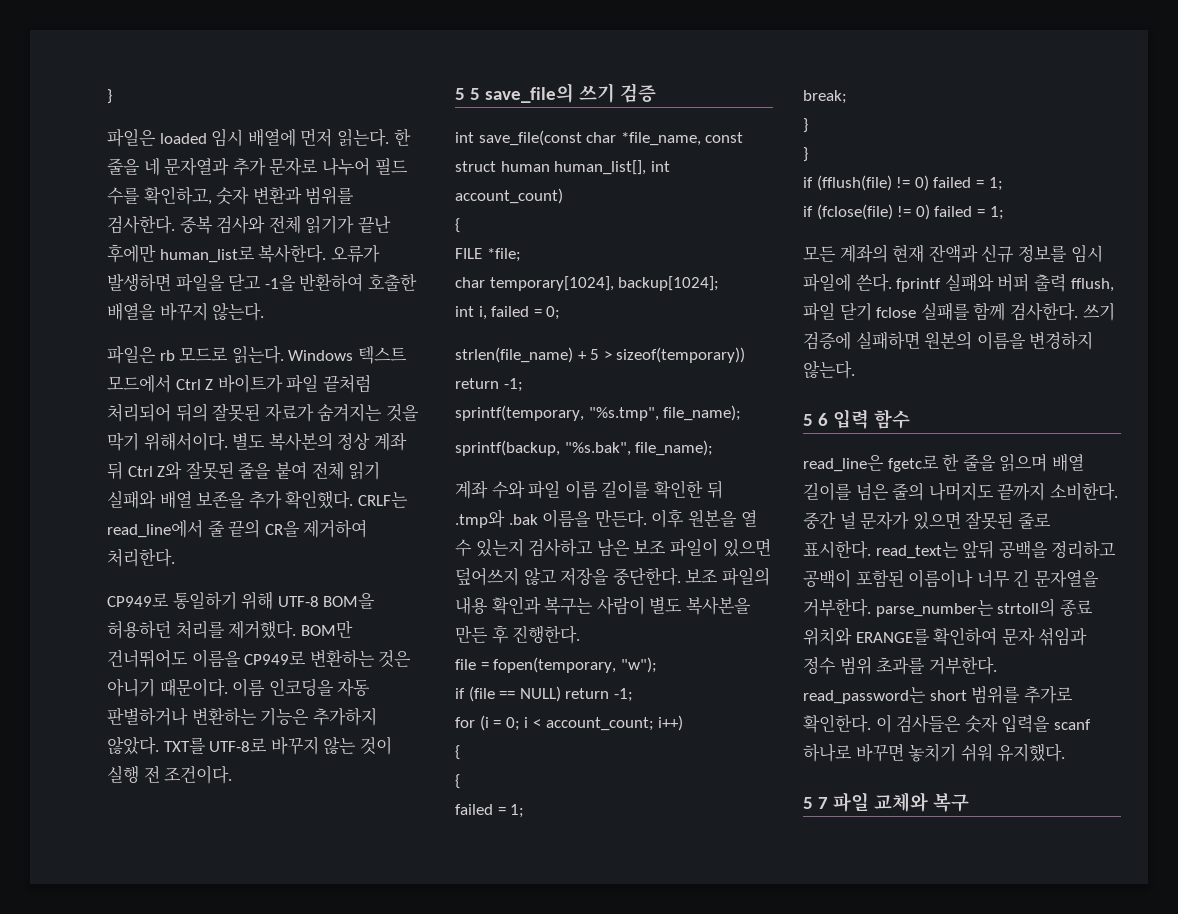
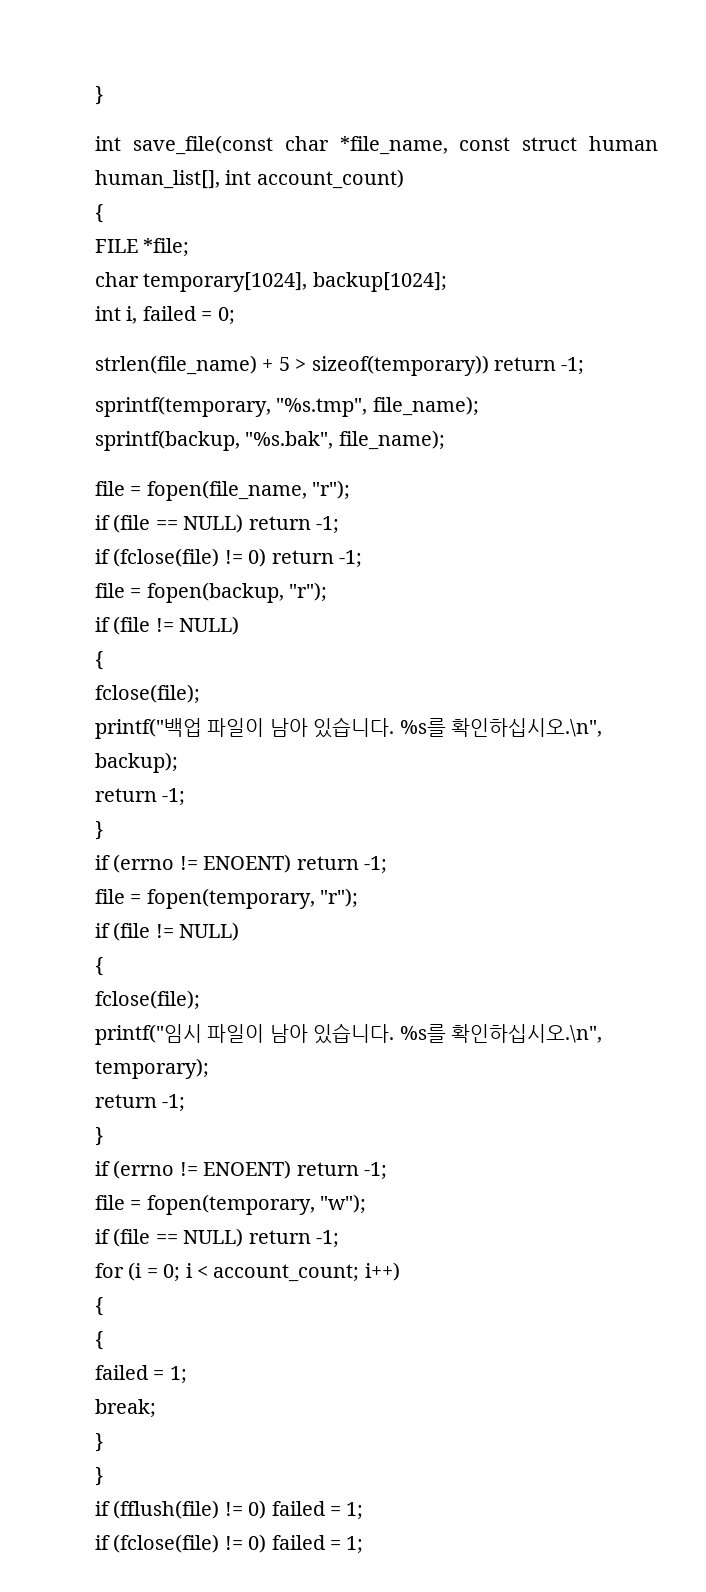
[107,89,112,104] [107,128,411,147] [107,157,408,176] [107,186,355,205] [107,215,391,234] [107,244,380,263] [107,273,417,292] [107,302,265,321] [107,346,407,364] [107,374,371,393] [107,403,419,422] [107,432,407,451] [107,461,381,480] [107,490,408,509] [107,519,368,538] [107,548,175,567] [107,591,376,610] [107,620,353,639] [107,649,412,668] [107,678,371,697] [107,707,377,726] [107,736,392,755] [107,765,233,784] [455,83,656,103] } // 파일은 loaded 임시 배열에 먼저 읽는다. 한 줄을 네 문자열과 추가 문자로 나누어 필드 수를 확인하고, 숫자 변환과 범위를 검사한다. 중복 검사와 전체 읽기가 끝난 후에만 human_list로 복사한다. 오류가 발생하면 파일을 닫고 -1을 반환하여 호출한 배열을 바꾸지 않는다. // 파일은 rb 모드로 읽는다. Windows 텍스트 모드에서 Ctrl Z 바이트가 파일 끝처럼 처리되어 뒤의 잘못된 자료가 숨겨지는 것을 막기 위해서이다. 별도 복사본의 정상 계좌 뒤 Ctrl Z와 잘못된 줄을 붙여 전체 읽기 실패와 배열 보존을 추가 확인했다. CRLF는 read_line에서 줄 끝의 CR을 제거하여 처리한다. // CP949로 통일하기 위해 UTF-8 BOM을 허용하던 처리를 제거했다. BOM만 건너뛰어도 이름을 CP949로 변환하는 것은 아니기 때문이다. 이름 인코딩을 자동 판별하거나 변환하는 기능은 추가하지 않았다. TXT를 UTF-8로 바꾸지 않는 것이 실행 전 조건이다. // 5 5 save_file의 쓰기 검증 -> [95,86,104,105] }
[455,480,723,499] [455,509,757,528] [455,538,771,557] [455,567,770,586] [455,596,751,615] [455,625,581,644] 계좌 수와 파일 이름 길이를 확인한 뒤 .tmp와 .bak 이름을 만든다. 이후 원본을 열 수 있는지 검사하고 남은 보조 파일이 있으면 덮어쓰지 않고 저장을 중단한다. 보조 파일의 내용 확인과 복구는 사람이 별도 복사본을 만든 후 진행한다. -> [95,480,351,501] [95,514,339,534] [95,548,362,568] [95,582,328,603] [95,616,240,635] [95,651,104,670] [95,684,200,704] [95,717,602,739] [95,752,178,773] [95,788,186,806] [95,821,104,840] [95,854,387,874] [95,888,359,909] [95,922,240,941] [95,957,104,976] [95,990,200,1010] [95,1023,602,1045] [95,1058,209,1079] [95,1094,186,1112] [95,1127,104,1146] [95,1160,387,1180] file = fopen(file_name, "r"); // if (file == NULL) return -1; // if (fclose(file) != 0) return -1; // file = fopen(backup, "r"); // if (file != NULL) // { // fclose(file); // printf("백업 파일이 남아 있습니다. %s를 확인하십시오.\n", backup); // return -1; // } // if (errno != ENOENT) return -1; // file = fopen(temporary, "r"); // if (file != NULL) // { // fclose(file); // printf("임시 파일이 남아 있습니다. %s를 확인하십시오.\n", temporary); // return -1; // } // if (errno != ENOENT) return -1;
[803,244,1103,263] [803,273,1114,292] [803,302,1115,321] [803,331,1094,350] [803,360,855,379] [803,409,910,429] [803,453,1084,472] [803,482,1118,501] [803,511,1051,530] [803,540,1117,559] [803,569,1099,588] [803,598,1093,617] [803,627,1088,646] [803,656,997,675] [803,686,1073,704] [803,714,1091,733] [803,743,1066,762] [803,792,969,812] // 모든 계좌의 현재 잔액과 신규 정보를 임시 파일에 쓴다. fprintf 실패와 버퍼 출력 fflush, 파일 닫기 fclose 실패를 함께 검사한다. 쓰기 검증에 실패하면 원본의 이름을 변경하지 않는다. // 5 6 입력 함수 // read_line은 fgetc로 한 줄을 읽으며 배열 길이를 넘은 줄의 나머지도 끝까지 소비한다. 중간 널 문자가 있으면 잘못된 줄로 표시한다. read_text는 앞뒤 공백을 정리하고 공백이 포함된 이름이나 너무 긴 문자열을 거부한다. parse_number는 strtoll의 종료 위치와 ERANGE를 확인하여 문자 섞임과 정수 범위 초과를 거부한다. read_password는 short 범위를 추가로 확인한다. 이 검사들은 숫자 입력을 scanf 하나로 바꾸면 놓치기 쉬워 유지했다. // 5 7 파일 교체와 복구 -> (364, 1545) none

